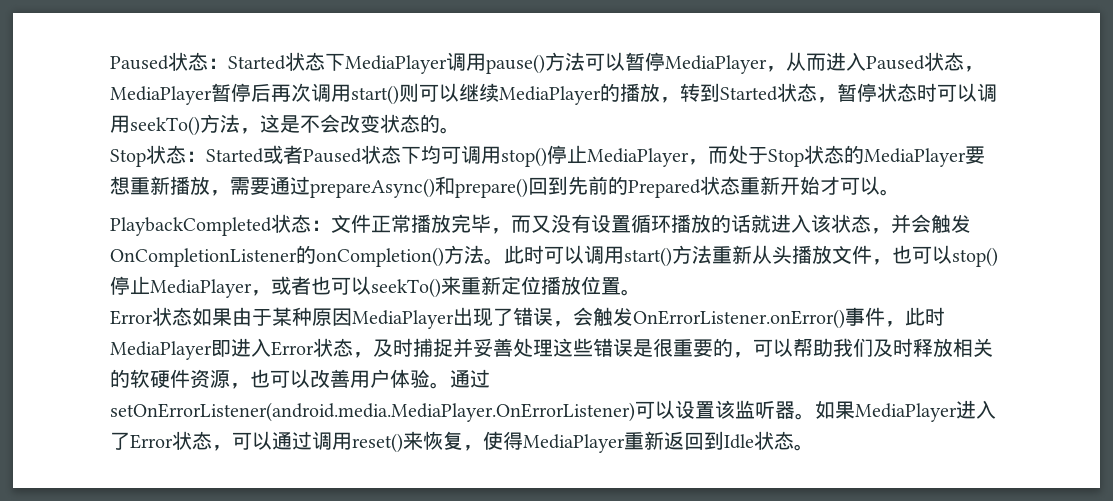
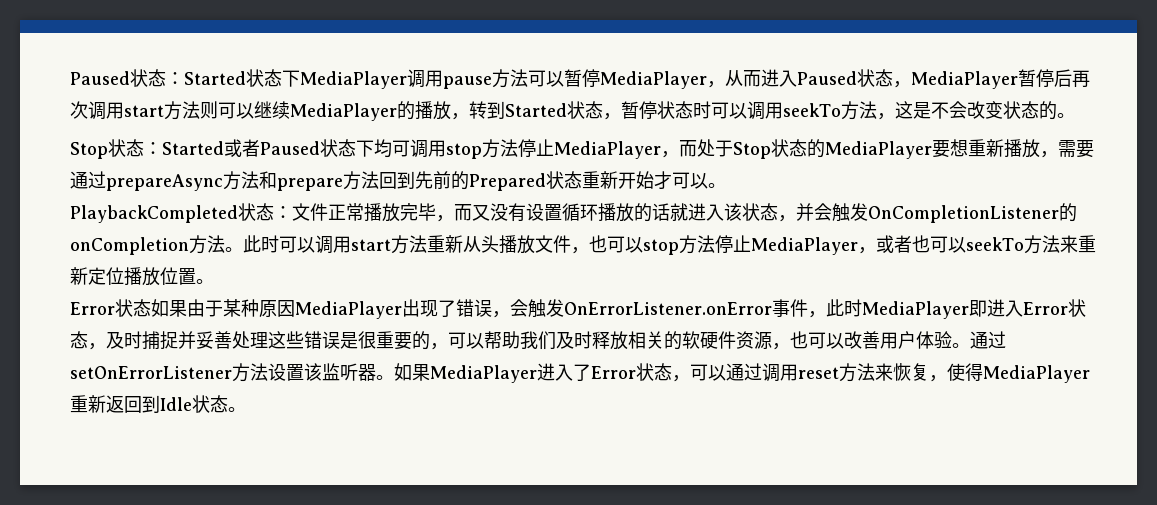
[486,54,545,74] pause() -> [443,76,492,89] pause
[351,85,399,105] start() -> [124,101,200,120] start方法
[130,116,200,136] seekTo() -> [783,103,841,117] seekTo
[501,147,547,167] stop() -> [446,139,518,159] stop方法
[310,176,528,198] prepareAsync()和prepare() -> [106,171,379,191] prepareAsync方法和prepare方法
[316,247,444,267] onCompletion() -> [70,237,189,255] onCompletion
[624,247,672,267] start() -> [351,239,391,251] start
[952,247,998,267] stop() -> [643,235,715,255] stop方法
[371,278,441,298] seekTo() -> [966,235,1060,254] seekTo方法
[633,309,845,329] OnErrorListener.onError() -> [564,302,772,315] OnErrorListener.onError
[110,400,675,422] setOnErrorListener(android.media.MediaPlayer.OnErrorListener)可以 -> [70,363,268,382] setOnErrorListener方法
[352,433,403,453] reset() -> [798,363,875,382] reset方法

